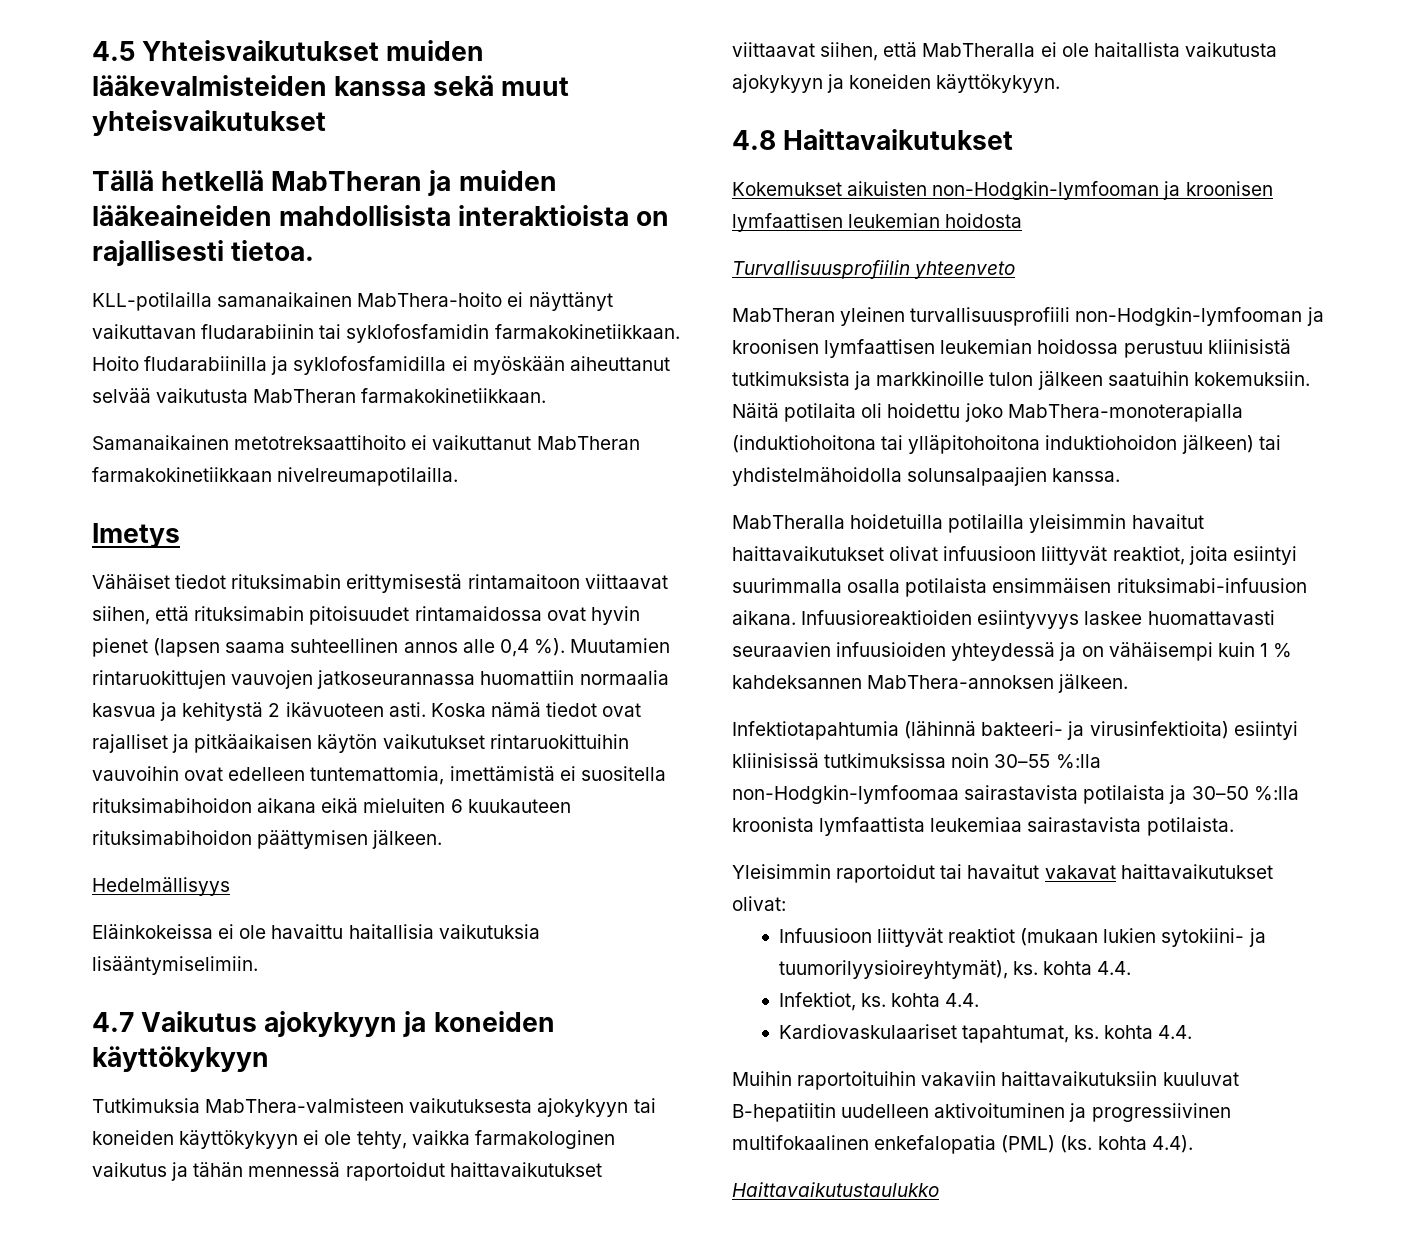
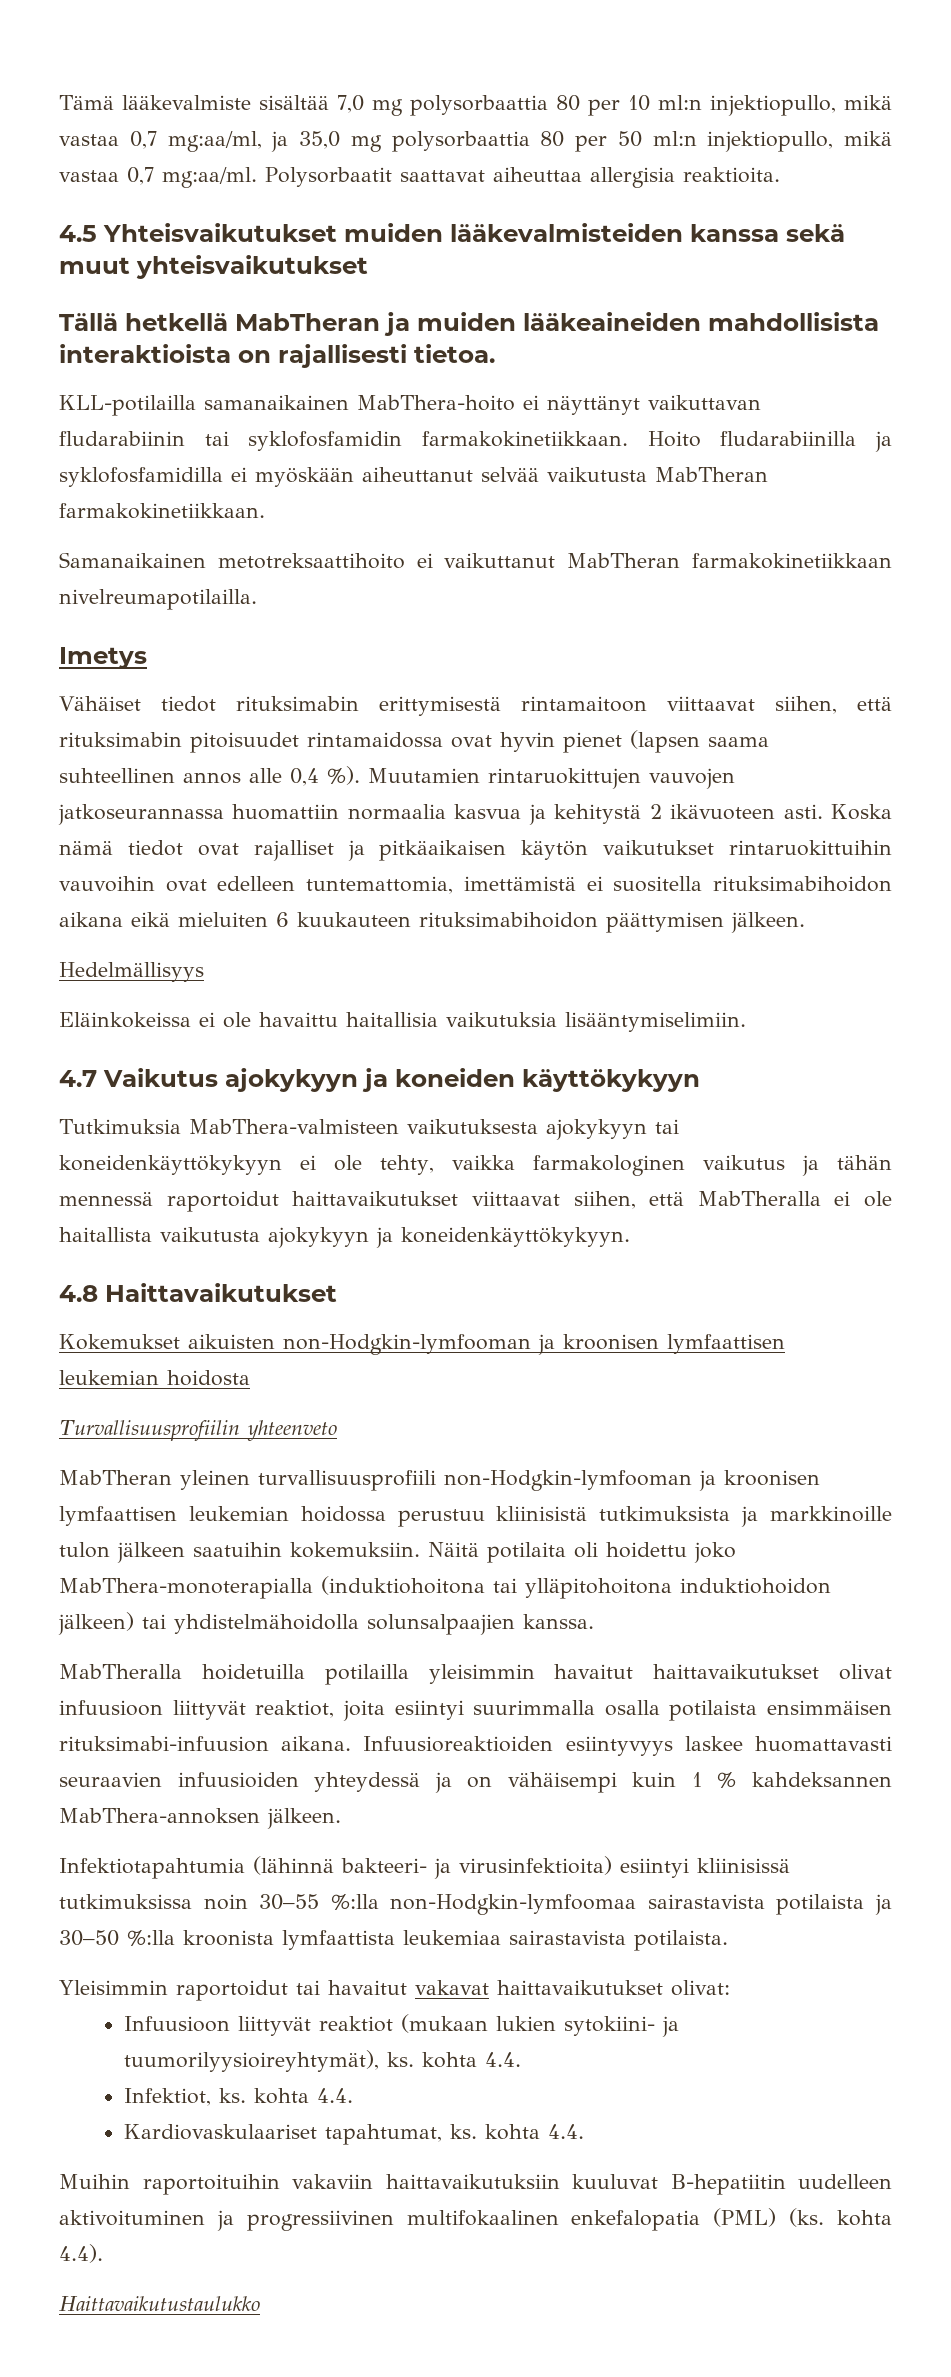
(92, 51) none -> [59,95,892,116] [59,131,892,152] [59,167,780,188] Tämä lääkevalmiste sisältää 7,0 mg polysorbaattia 80 per 10 ml:n injektiopullo, mikä vastaa 0,7 mg:aa/ml, ja 35,0 mg polysorbaattia 80 per 50 ml:n injektiopullo, mikä vastaa 0,7 mg:aa/ml. Polysorbaatit saattavat aiheuttaa allergisia reaktioita. //
[92,1130,299,1149] koneiden käyttökykyyn -> [59,1155,282,1175] koneidenkäyttökykyyn
[849,74,1061,93] koneiden käyttökykyyn. -> [401,1227,630,1247] koneidenkäyttökykyyn.

